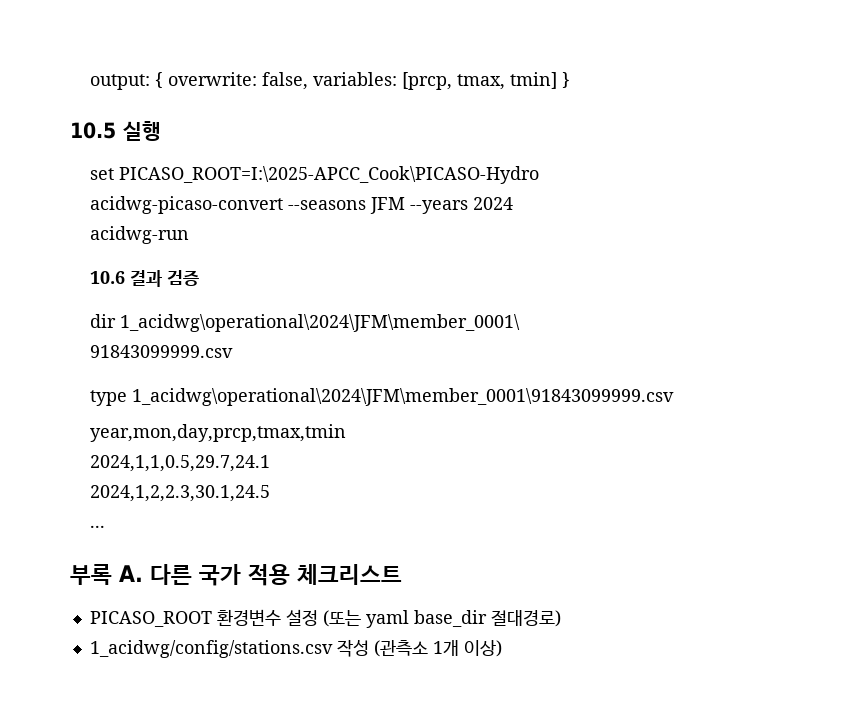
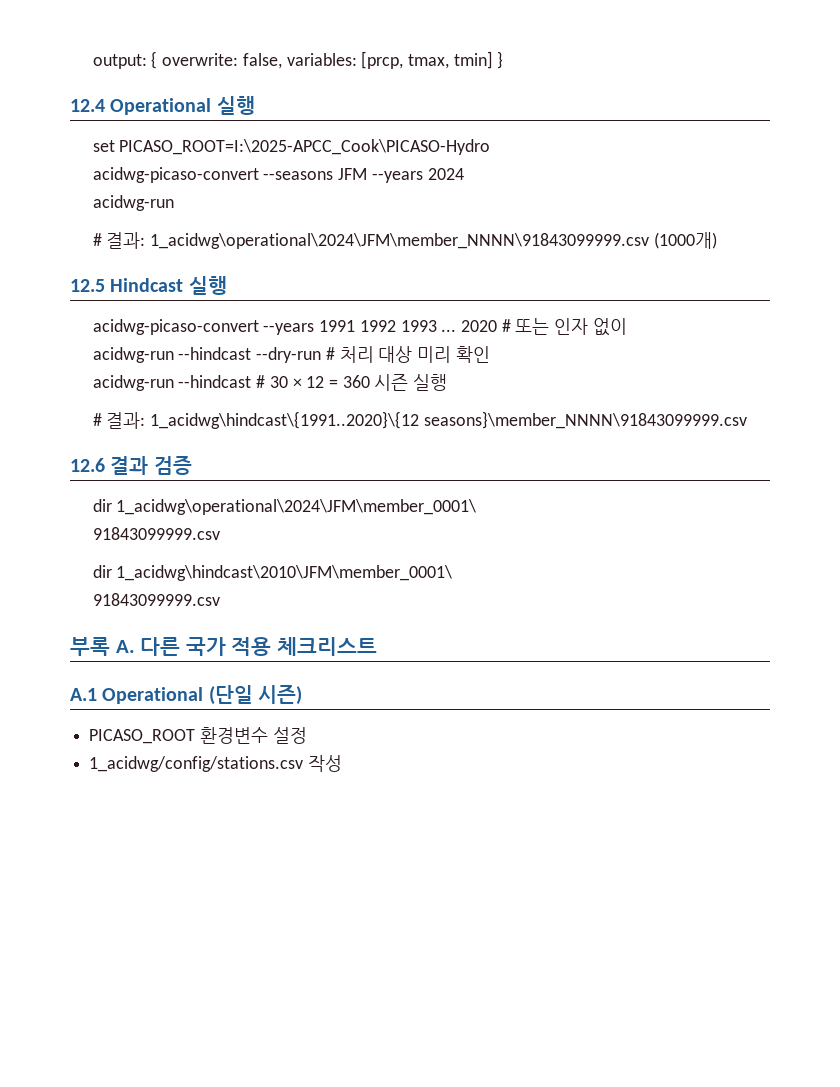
[70,122,116,139] 10.5 -> [70,98,212,115] 12.4 Operational
[90,271,126,284] 10.6 -> [92,232,717,249] [70,276,227,295] [92,318,627,336] [92,346,490,363] [92,374,448,391] [92,411,747,429] [70,458,105,472] # 결과: 1_acidwg\operational\2024\JFM\member_NNNN\91843099999.csv (1000개) // 12.5 Hindcast 실행 // acidwg-picaso-convert --years 1991 1992 1993 ... 2020 # 또는 인자 없이 // acidwg-run --hindcast --dry-run # 처리 대상 미리 확인 // acidwg-run --hindcast # 30 × 12 = 360 시즌 실행 // # 결과: 1_acidwg\hindcast\{1991..2020}\{12 seasons}\member_NNNN\91843099999.csv // 12.6
[90,388,675,406] [90,424,347,442] [90,455,271,472] [90,485,271,502] [90,525,106,528] type 1_acidwg\operational\2024\JFM\member_0001\91843099999.csv // year,mon,day,prcp,tmax,tmin // 2024,1,1,0.5,29.7,24.1 // 2024,1,2,2.3,30.1,24.5 // ... -> [92,565,453,581] [92,593,220,606] dir 1_acidwg\hindcast\2010\JFM\member_0001\ // 91843099999.csv
(402, 574) none -> [70,685,302,705] // A.1 Operational (단일 시즌)
[322,610,561,628] (또는 yaml base_dir 절대경로) -> (307, 735) none
[373,640,502,657] (관측소 1개 이상) -> (342, 763) none

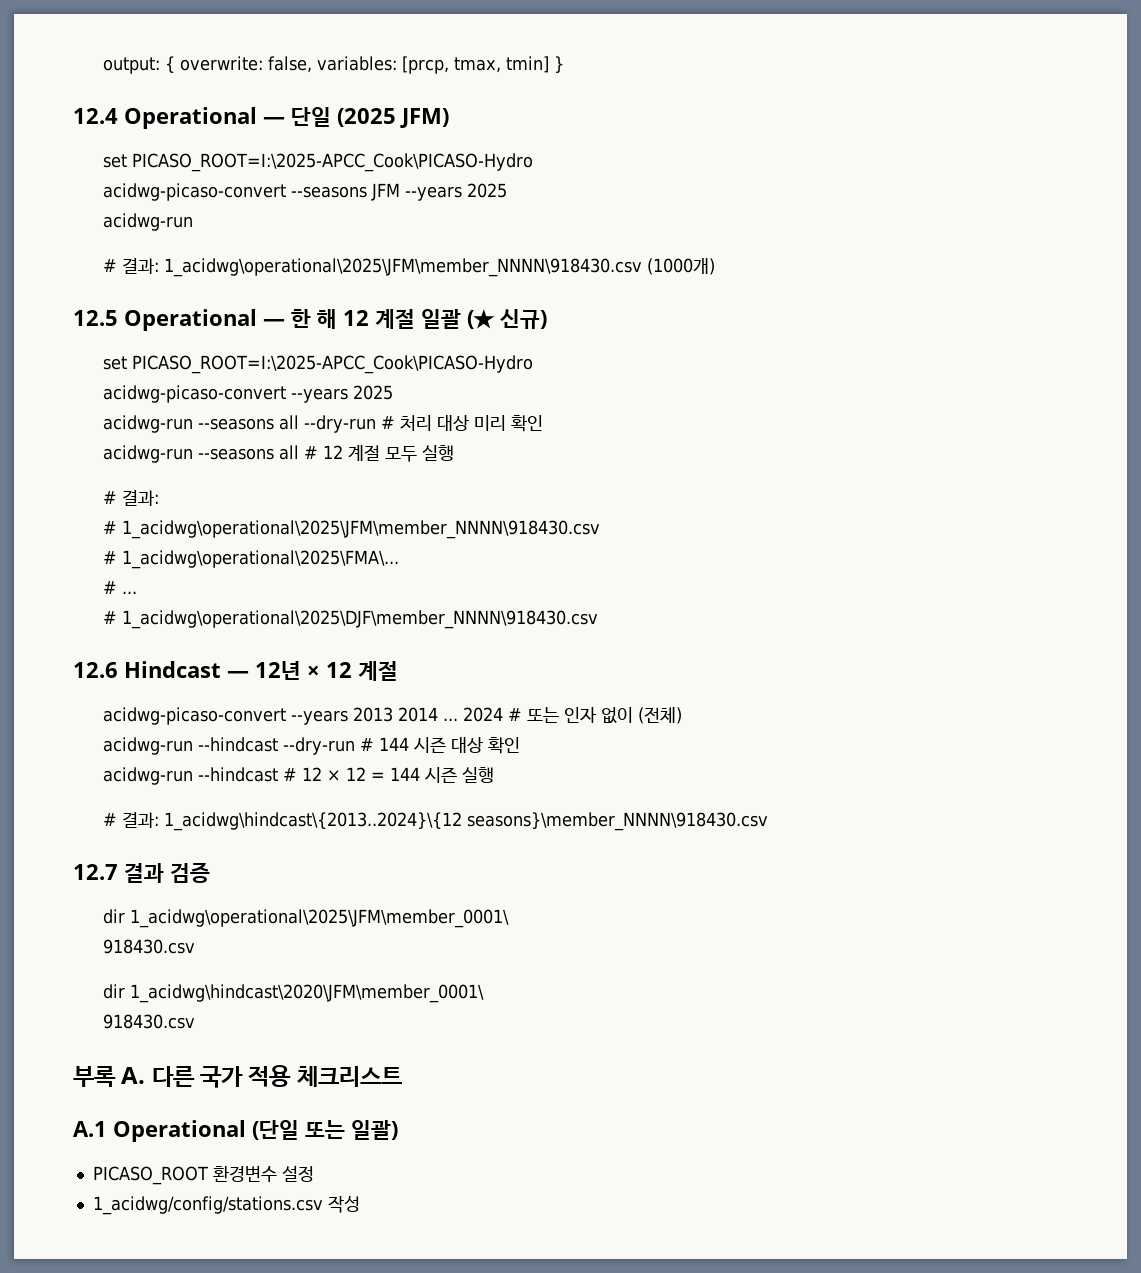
[216,96,255,115] 실행 -> [263,107,449,128] — 단일 (2025 JFM)
[427,168,464,180] 2024 -> [467,183,508,198] 2025
[150,233,650,249] 1_acidwg\operational\2024\JFM\member_NNNN\91843099999.csv -> [164,258,643,277] 1_acidwg\operational\2025\JFM\member_NNNN\918430.csv
[110,276,227,295] [92,318,627,336] [92,347,252,363] Hindcast 실행 // acidwg-picaso-convert --years 1991 1992 1993 ... 2020 # 또는 인자 없이 // acidwg-run --hindcast -> [124,309,547,331] [103,355,534,374] [103,385,394,403] [103,415,300,433] Operational — 한 해 12 계절 일괄 (★ 신규) // set PICASO_ROOT=I:\2025-APCC_Cook\PICASO-Hydro // acidwg-picaso-convert --years 2025 // acidwg-run --seasons all
(490, 354) none -> [103,444,455,463] [103,490,160,506] [103,520,601,539] [103,550,400,569] [103,581,138,594] [103,610,599,629] [73,661,398,681] [103,707,683,725] [103,737,521,755] // acidwg-run --seasons all # 12 계절 모두 실행 // # 결과: // # 1_acidwg\operational\2025\JFM\member_NNNN\918430.csv // # 1_acidwg\operational\2025\FMA\... // # ... // # 1_acidwg\operational\2025\DJF\member_NNNN\918430.csv // 12.6 Hindcast — 12년 × 12 계절 // acidwg-picaso-convert --years 2013 2014 ... 2024 # 또는 인자 없이 (전체) // acidwg-run --hindcast --dry-run # 144 시즌 대상 확인
[269,376,288,388] 30 -> [302,767,323,781] 12
[342,375,370,388] 360 -> [390,767,421,781] 144
[150,411,747,429] [70,458,105,472] 1_acidwg\hindcast\{1991..2020}\{12 seasons}\member_NNNN\91843099999.csv // 12.6 -> [164,812,769,831] [73,864,118,880] 1_acidwg\hindcast\{2013..2024}\{12 seasons}\member_NNNN\918430.csv // 12.7
[116,499,477,515] [92,527,220,540] [92,565,453,581] [92,593,220,606] 1_acidwg\operational\2024\JFM\member_0001\ // 91843099999.csv // dir 1_acidwg\hindcast\2010\JFM\member_0001\ // 91843099999.csv -> [130,909,510,928] [103,939,196,954] [103,984,485,1003] [103,1014,196,1029] 1_acidwg\operational\2025\JFM\member_0001\ // 918430.csv // dir 1_acidwg\hindcast\2020\JFM\member_0001\ // 918430.csv
[257,685,302,705] 시즌) -> [305,1120,398,1140] 또는 일괄)

